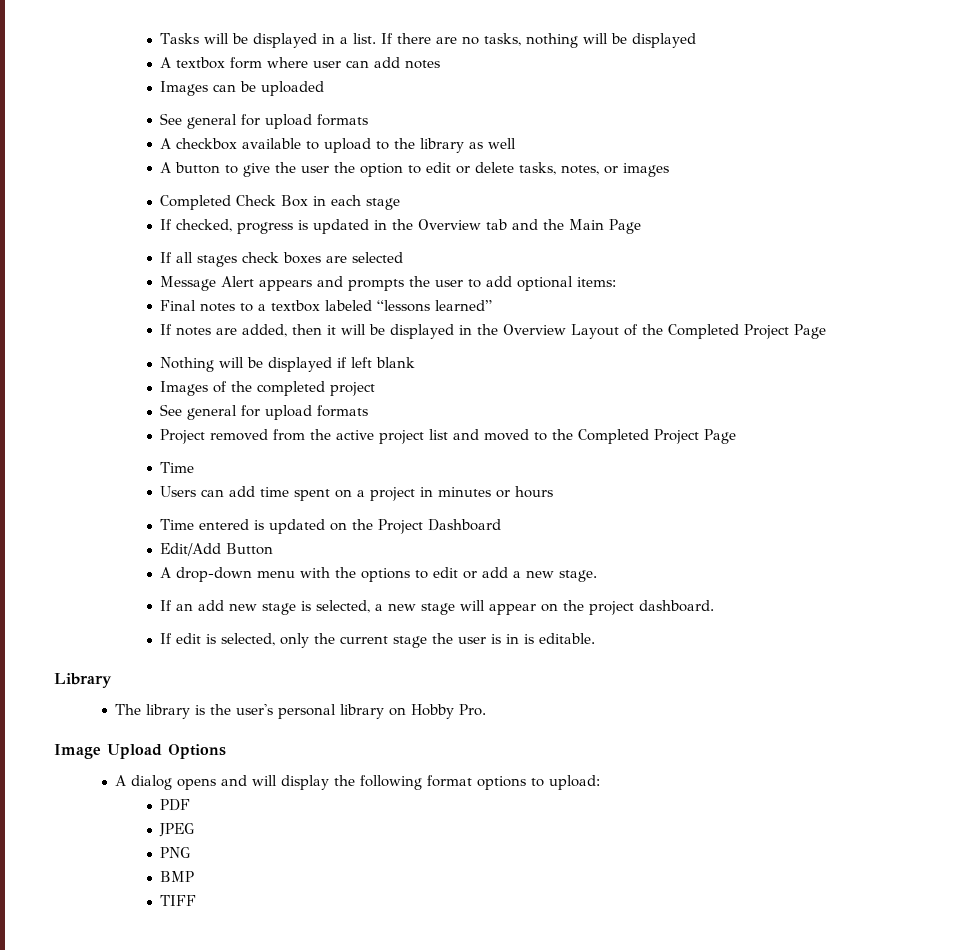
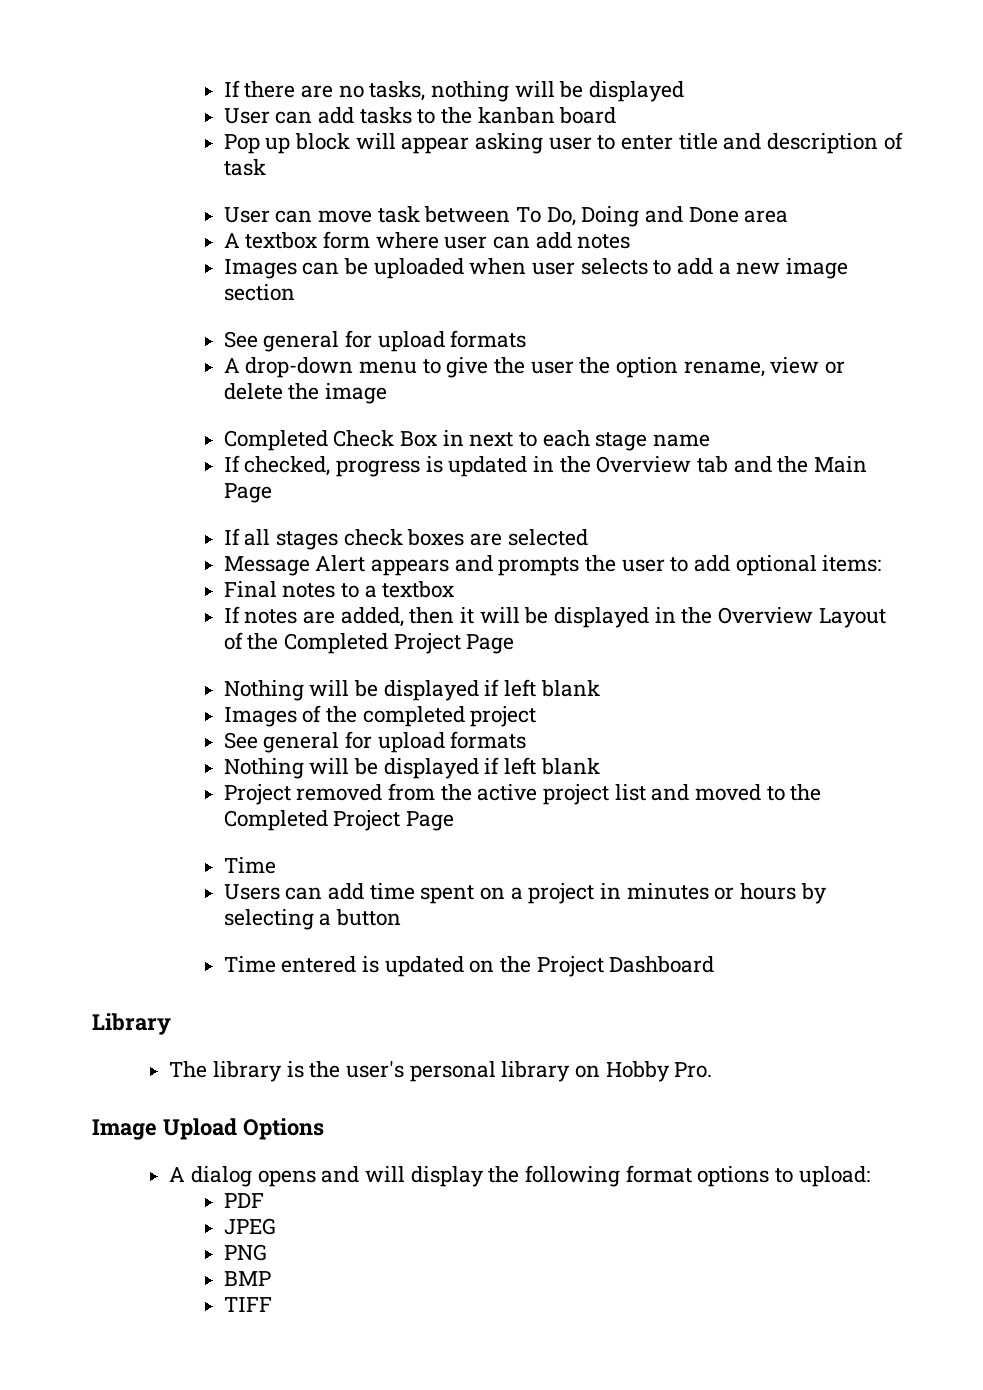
[160,33,377,48] Tasks will be displayed in a list. -> (223, 88) none
(697, 40) none -> [223,107,617,124] [223,132,903,154] [223,159,266,176] [223,206,789,227] // User can add tasks to the kanban board // Pop up block will appear asking user to enter title and description of task // User can move task between To Do, Doing and Done area
(325, 88) none -> [469,258,848,279] [223,284,295,301] when user selects to add a new image section
[176,138,517,153] [160,162,221,174] checkbox available to upload to the library as well // A button -> [245,357,417,378] drop-down menu
[408,162,670,177] to edit or delete tasks, notes, or images -> [683,357,845,377] [223,383,387,404] rename, view or delete the image
(327, 201) none -> [469,432,537,447] next to
(401, 204) none -> [652,434,710,447] name
[325,300,493,312] labeled “lessons learned” -> (455, 589) none
(369, 411) none -> [223,757,600,779] // Nothing will be displayed if left blank
(554, 492) none -> [800,883,827,904] [223,909,401,930] by selecting a button
[160,543,274,556] [160,567,598,582] [160,600,715,615] [160,633,596,648] // Edit/Add Button // A drop-down menu with the options to edit or add a new stage. // If an add new stage is selected, a new stage will appear on the project dashboard. // If edit is selected, only the current stage the user is in is editable. -> (715, 964) none

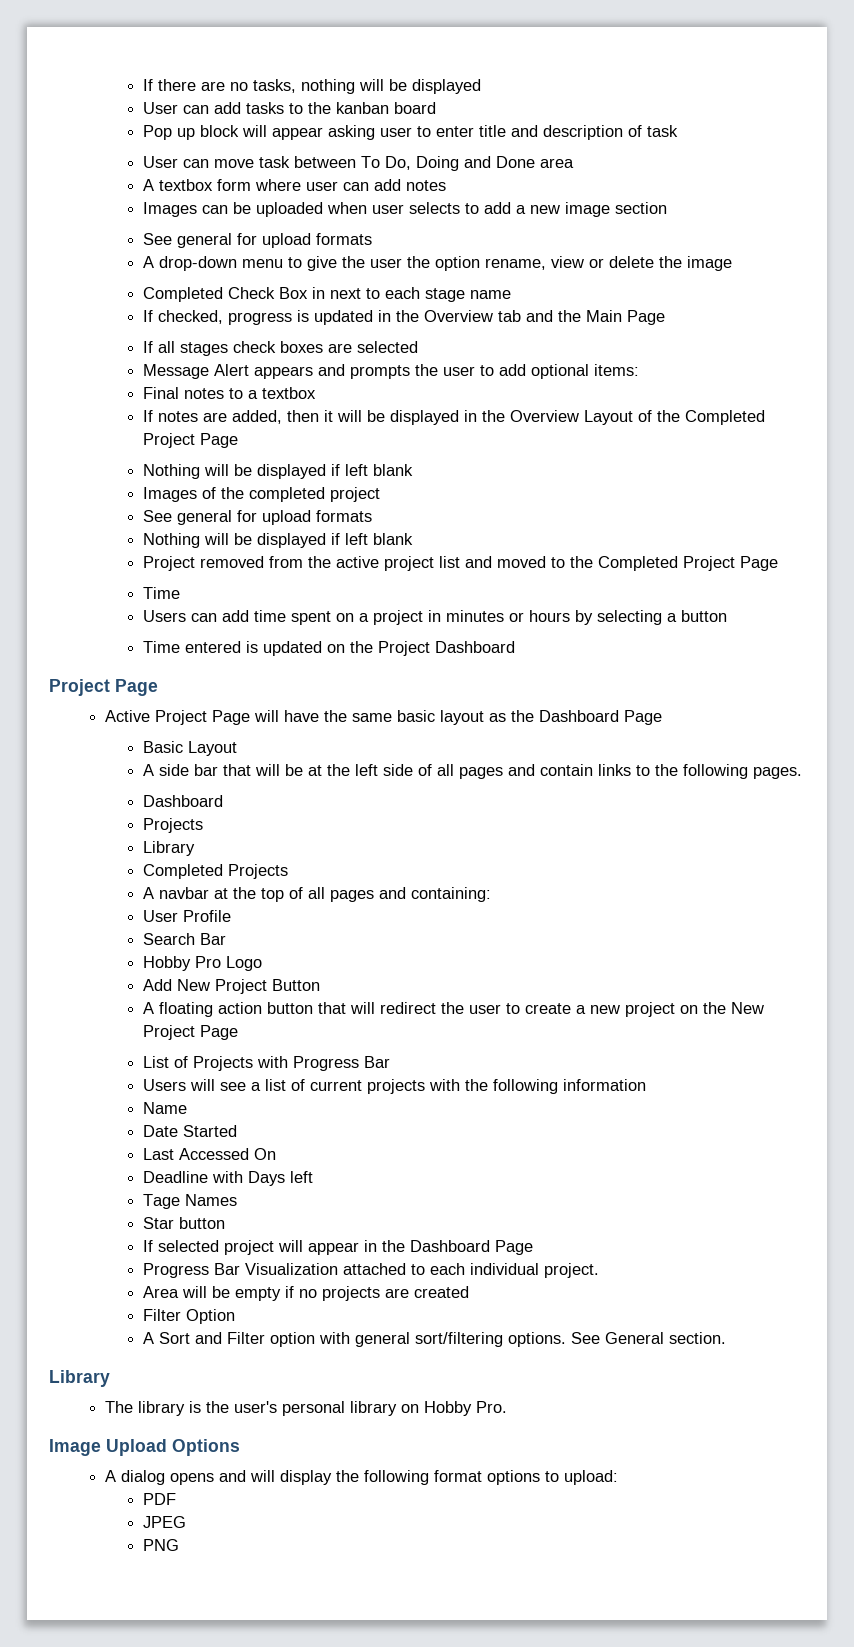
(715, 964) none -> [49,679,158,696] [105,710,663,725] [143,741,238,756] [143,764,803,779] [143,795,224,807] [143,818,204,833] [143,841,196,856] [143,864,289,879] [143,887,492,902] [143,910,232,922] [143,933,227,945] [143,956,263,971] [143,979,321,994] [143,1002,765,1017] [143,1025,239,1040] [143,1056,391,1071] [143,1079,647,1094] [143,1102,188,1114] [143,1125,238,1137] [143,1148,277,1160] [143,1171,314,1186] [143,1194,238,1209] [143,1217,226,1229] [143,1240,534,1255] [143,1263,600,1278] [143,1286,470,1301] [143,1309,236,1324] [143,1332,727,1347] // Project Page // Active Project Page will have the same basic layout as the Dashboard Page // Basic Layout // A side bar that will be at the left side of all pages and contain links to the following pages. // Dashboard // Projects // Library // Completed Projects // A navbar at the top of all pages and containing: // User Profile // Search Bar // Hobby Pro Logo // Add New Project Button // A floating action button that will redirect the user to create a new project on the New Project Page // List of Projects with Progress Bar // Users will see a list of current projects with the following information // Name // Date Started // Last Accessed On // Deadline with Days left // Tage Names // Star button // If selected project will appear in the Dashboard Page // Progress Bar Visualization attached to each individual project. // Area will be empty if no projects are created // Filter Option // A Sort and Filter option with general sort/filtering options. See General section.
[223,1271,271,1286] [223,1297,272,1312] // BMP // TIFF -> (180, 1545) none

